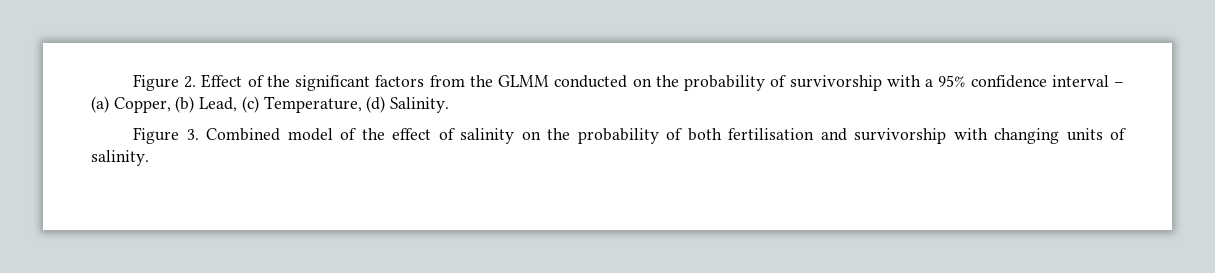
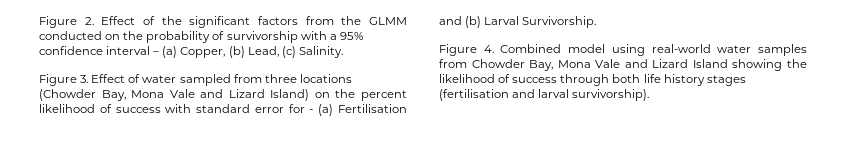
[263,96,386,113] Temperature, (d) -> (296, 52) none
[206,128,1126,144] [91,150,149,166] Combined model of the effect of salinity on the probability of both fertilisation and survivorship with changing units of salinity. -> [91,74,352,86] [39,89,407,101] [39,104,407,116] [439,16,597,28] [439,44,807,56] [439,59,807,71] [439,74,746,86] [439,89,650,101] Effect of water sampled from three locations (Chowder Bay, Mona Vale and Lizard Island) on the percent likelihood of success with standard error for - (a) Fertilisation and (b) Larval Survivorship. // Figure 4. Combined model using real-world water samples from Chowder Bay, Mona Vale and Lizard Island showing the likelihood of success through both life history stages (fertilisation and larval survivorship).

